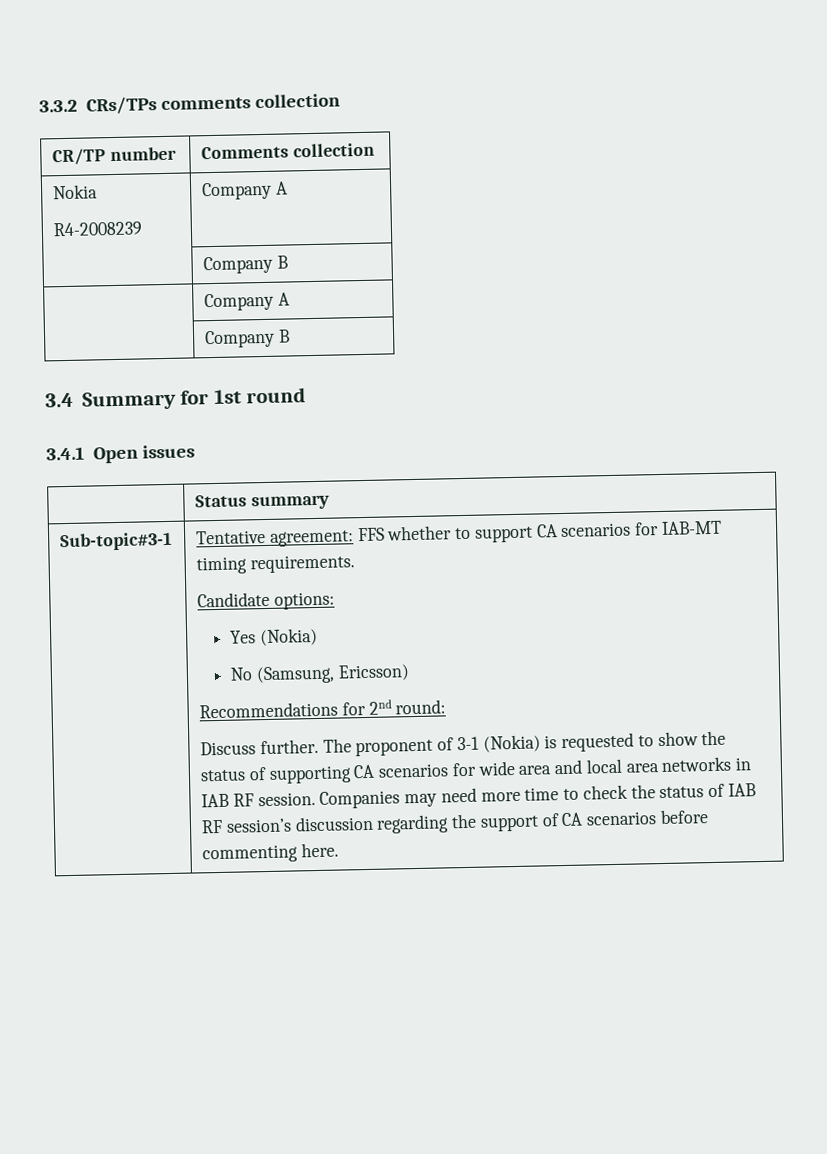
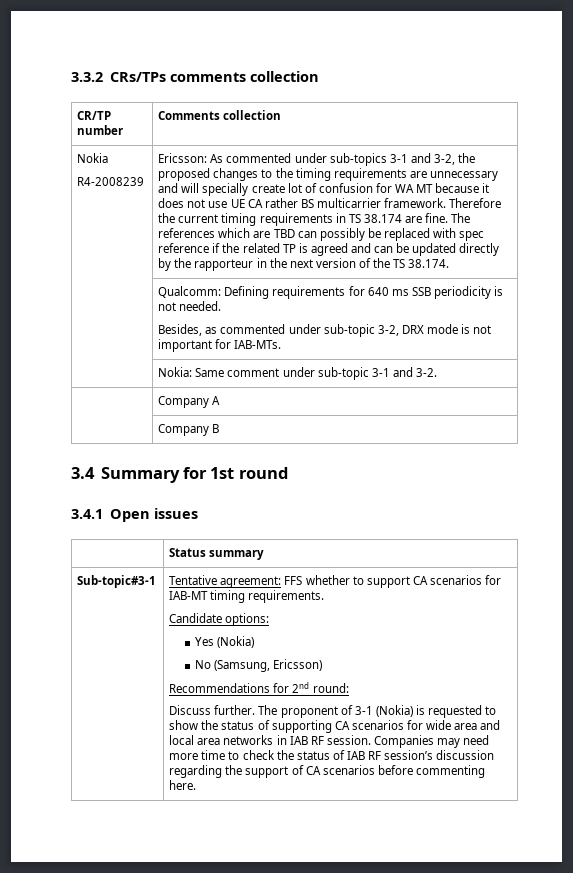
[201,181,289,201] [203,255,289,275] Company A // | Company B -> [158,153,476,166] [158,168,498,181] [158,183,490,196] [158,198,502,208] [158,213,471,226] [158,228,485,241] [158,243,500,256] [158,258,450,271] [158,286,504,299] [158,301,222,311] [158,324,492,337] [158,339,282,352] [158,367,437,380] Ericsson: As commented under sub-topics 3-1 and 3-2, the proposed changes to the timing requirements are unnecessary and will specially create lot of confusion for WA MT because it does not use UE CA rather BS multicarrier framework. Therefore the current timing requirements in TS 38.174 are fine. The references which are TBD can possibly be replaced with spec reference if the related TP is agreed and can be updated directly by the rapporteur in the next version of the TS 38.174. // | Qualcomm: Defining requirements for 640 ms SSB periodicity is not needed. // Besides, as commented under sub-topic 3-2, DRX mode is not important for IAB-MTs. // | Nokia: Same comment under sub-topic 3-1 and 3-2.

